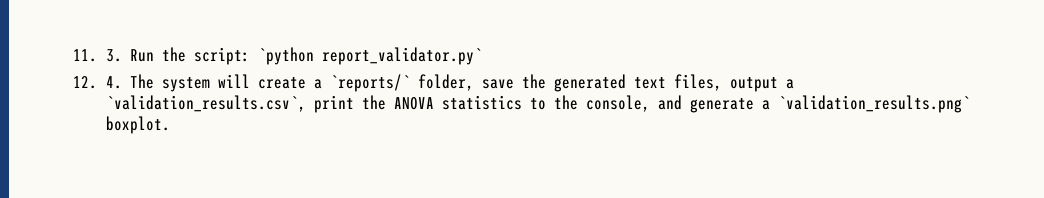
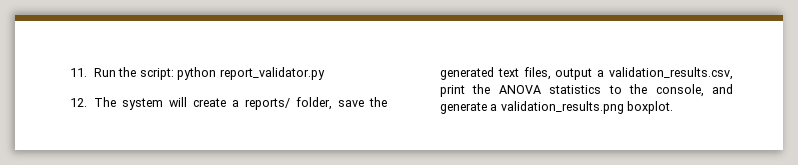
[105,49,122,62] 3. -> (87, 72) none
[257,47,482,65] `python report_validator.py` -> [177,67,325,80] python report_validator.py
[105,76,122,89] 4. -> (87, 102) none
[329,74,410,92] `reports/` -> [245,98,291,110] reports/
[105,95,306,112] `validation_results.csv`, -> [609,67,733,80] validation_results.csv,
[777,95,970,113] `validation_results.png` -> [500,101,624,114] validation_results.png

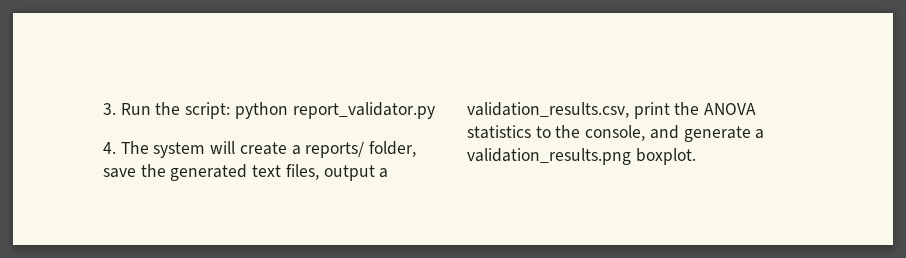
[70,68,87,77] 11. -> [103,103,116,115] 3.
[70,98,87,107] 12. -> [103,142,116,154] 4.

